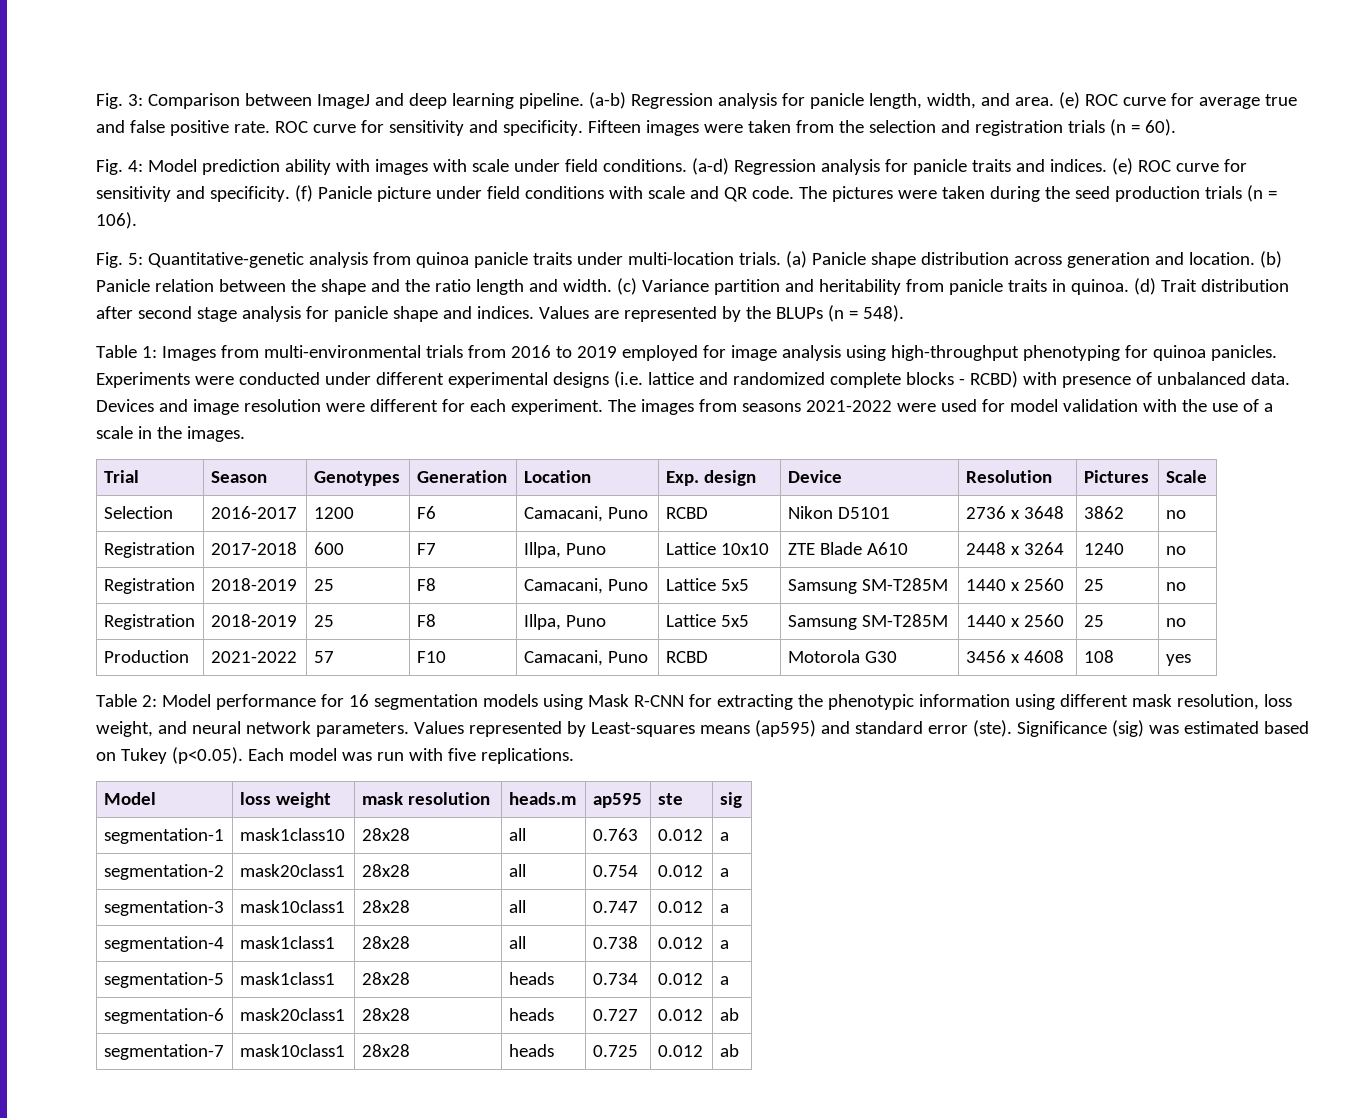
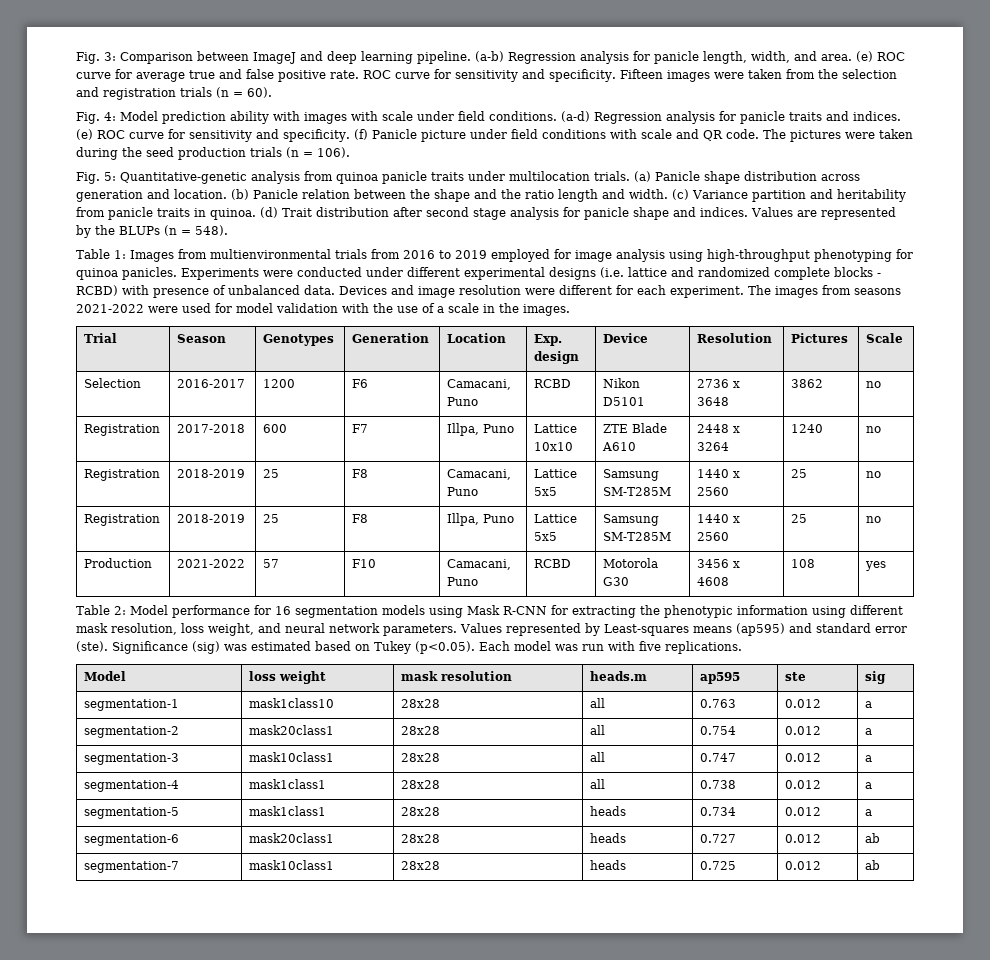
[627,252,734,265] multi-location -> [509,171,590,181] multilocation
[263,345,421,358] multi-environmental -> [210,249,331,259] multienvironmental

